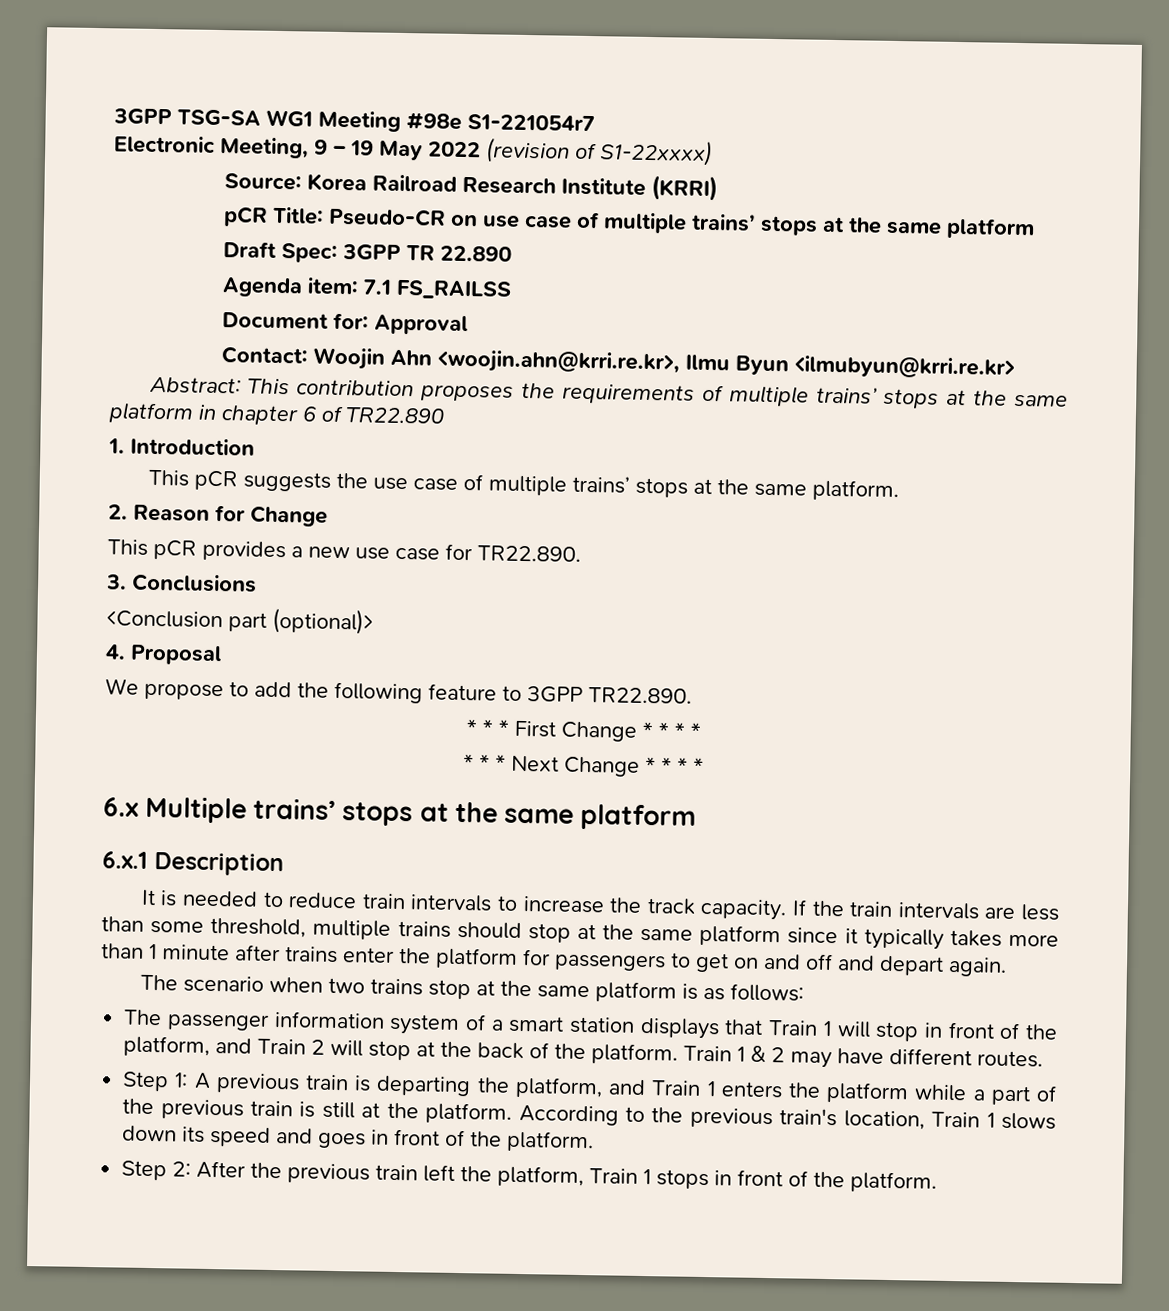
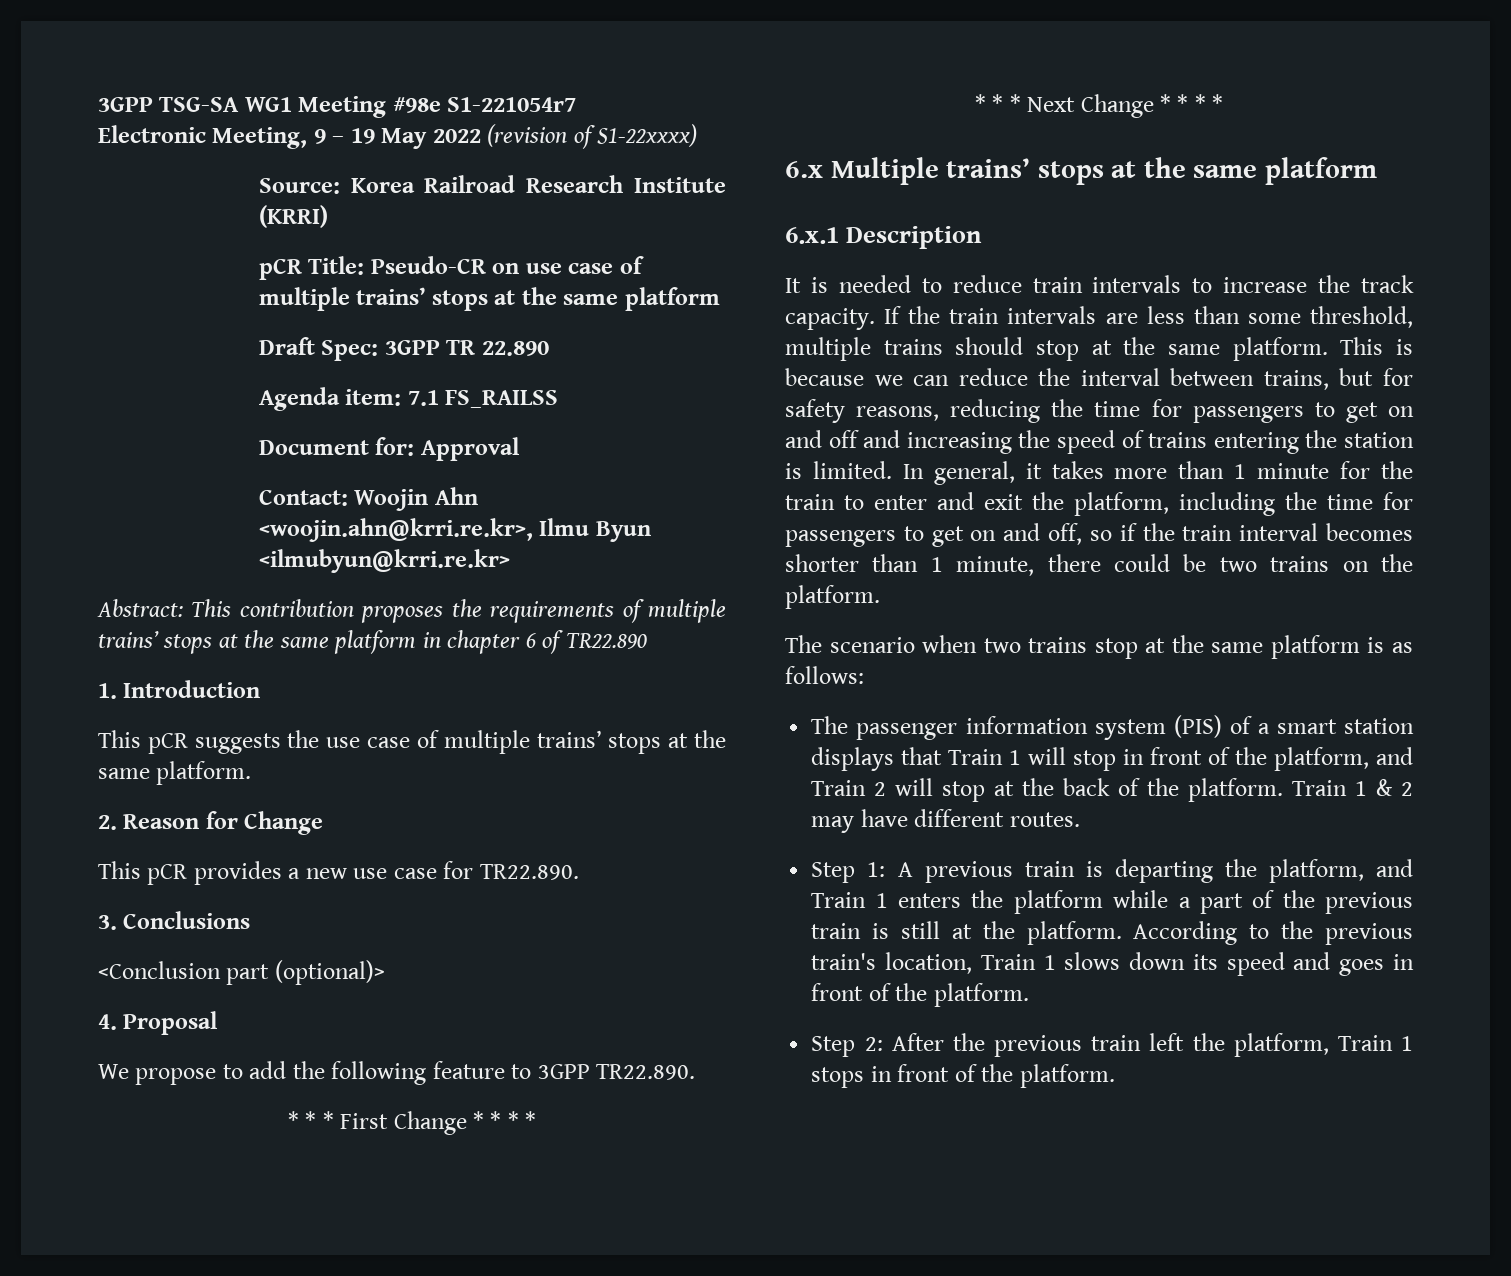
[699,924,1059,950] [101,943,518,969] platform since it typically takes more than 1 minute after trains enter the platform -> [1232,337,1413,361] [785,368,1413,390] [785,399,1141,423] platform. This is because we can reduce the interval between trains, but for safety reasons, reducing the time
[879,955,1007,977] depart again. -> [906,430,1414,454] [785,461,1413,485] [785,492,1413,516] [785,523,1413,547] [785,554,1413,576] [785,585,880,609] increasing the speed of trains entering the station is limited. In general, it takes more than 1 minute for the train to enter and exit the platform, including the time for passengers to get on and off, so if the train interval becomes shorter than 1 minute, there could be two trains on the platform.
(461, 1024) none -> [1173,715,1222,738] (PIS)

